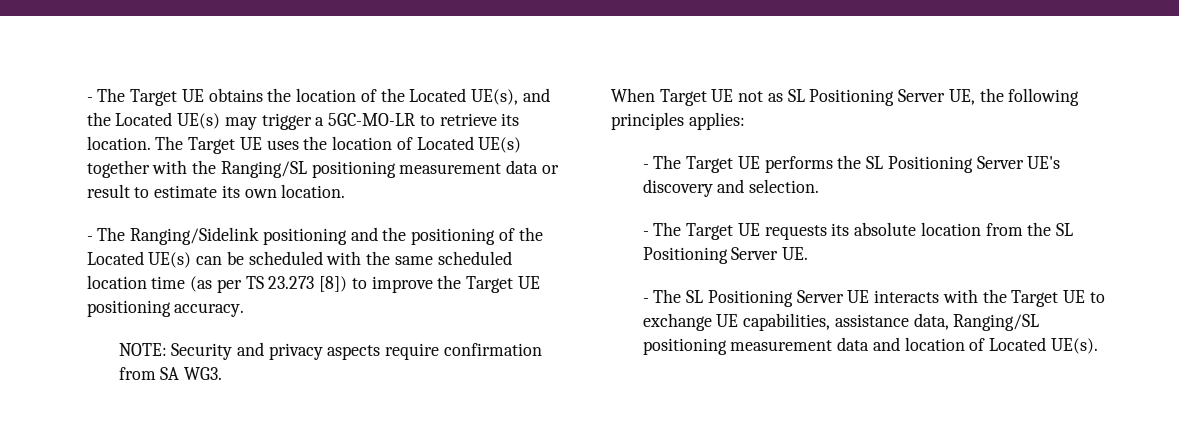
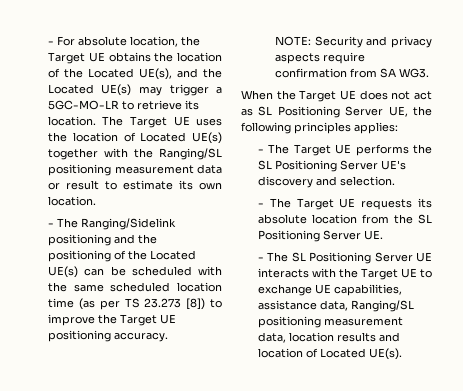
[86,88,126,102] - The -> [47,36,200,47] - For absolute location, the
[659,89,764,106] Target UE not -> [276,90,432,102] the Target UE does not act
[837,337,870,351] data -> [257,332,376,343] data, location results

